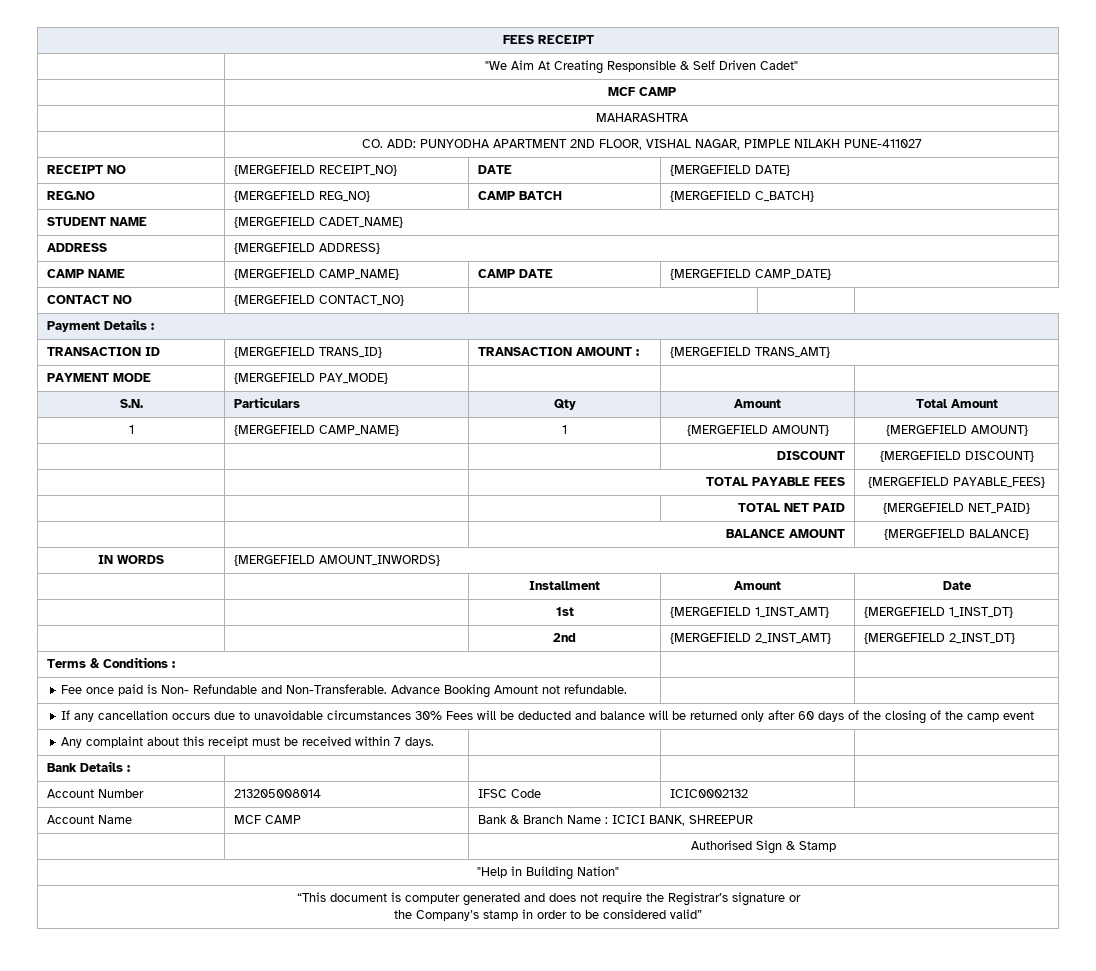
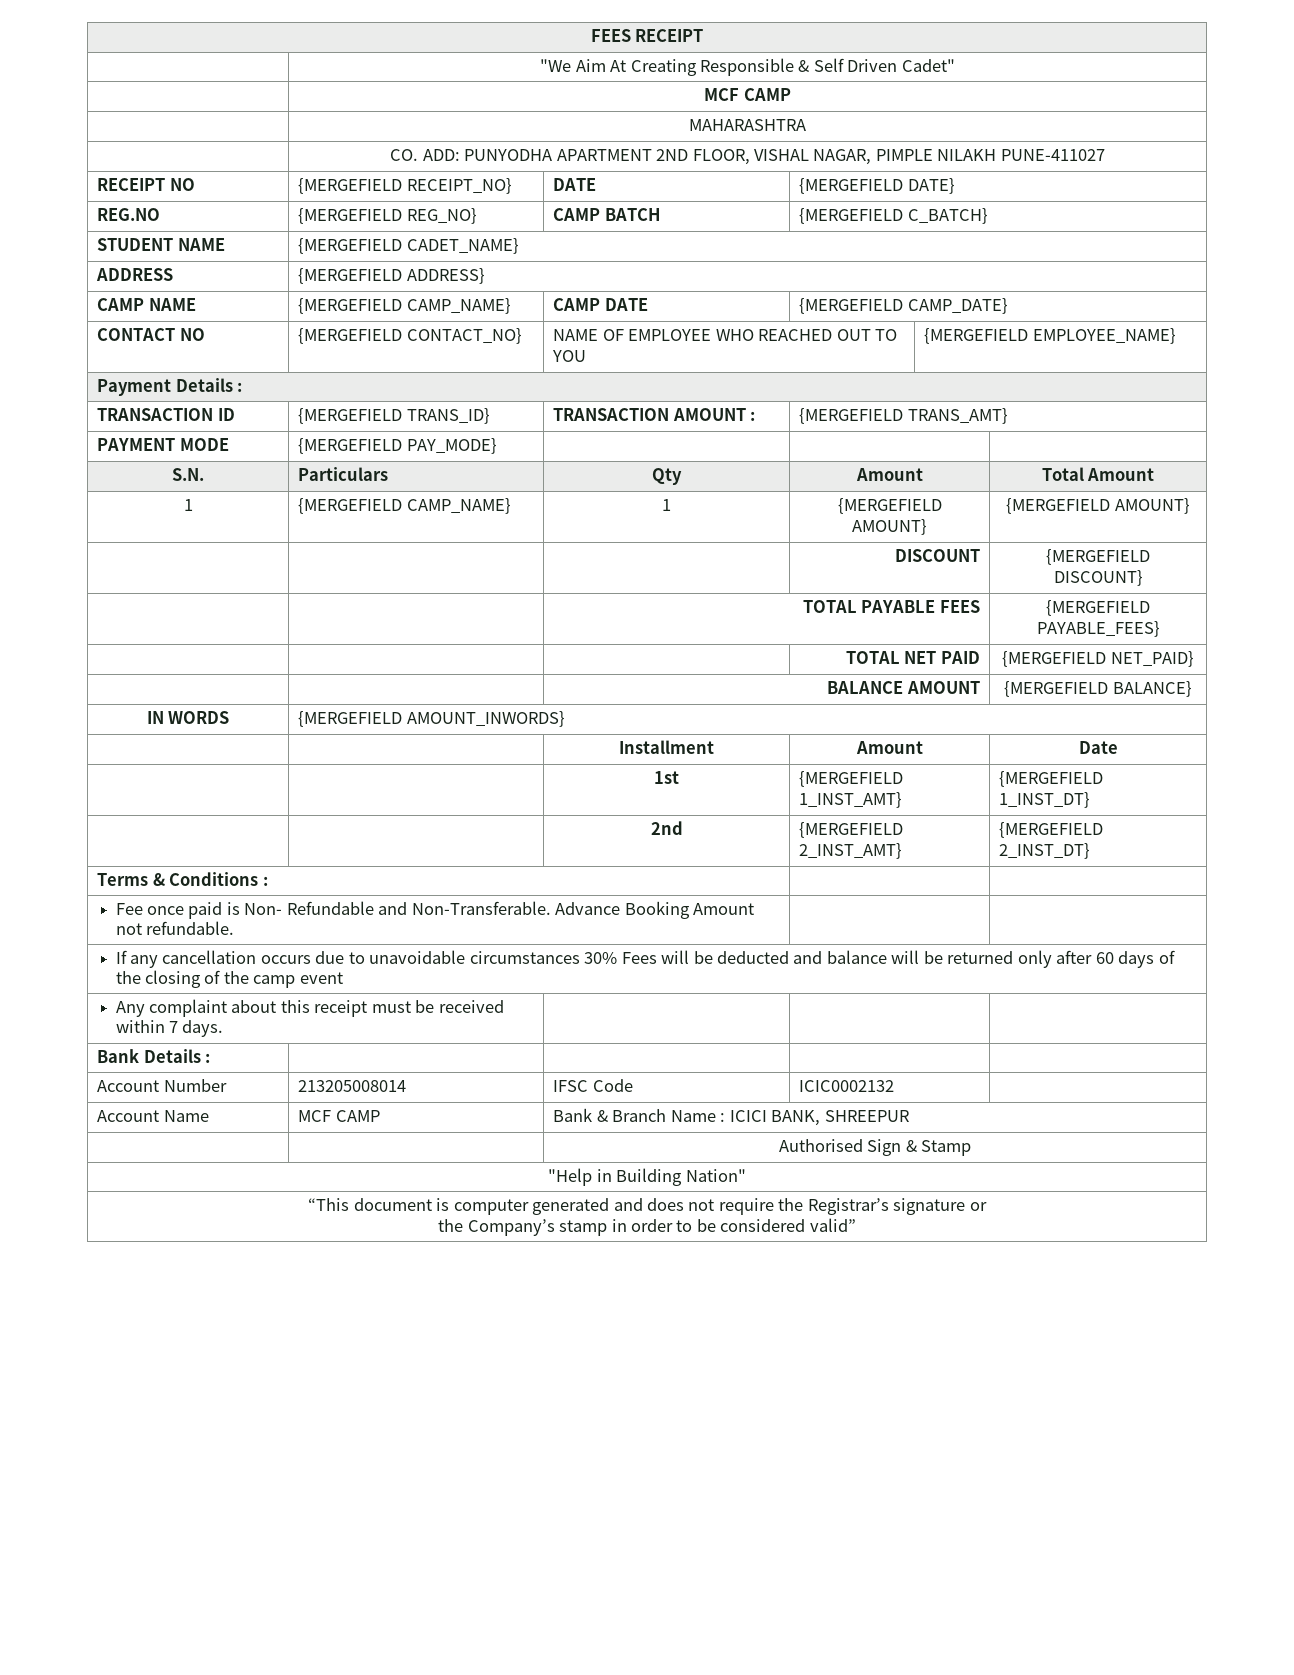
(404, 300) | -> [553,329,898,341] [552,350,587,362] [924,328,1176,344] NAME OF EMPLOYEE WHO REACHED OUT TO YOU | {MERGEFIELD EMPLOYEE_NAME}

